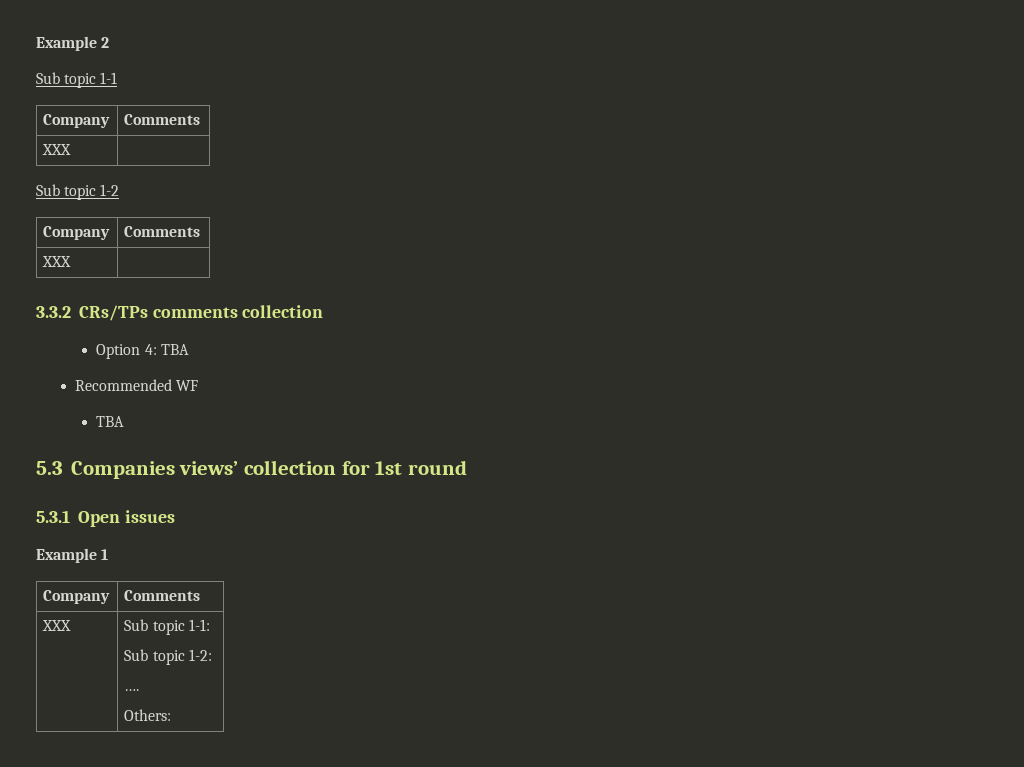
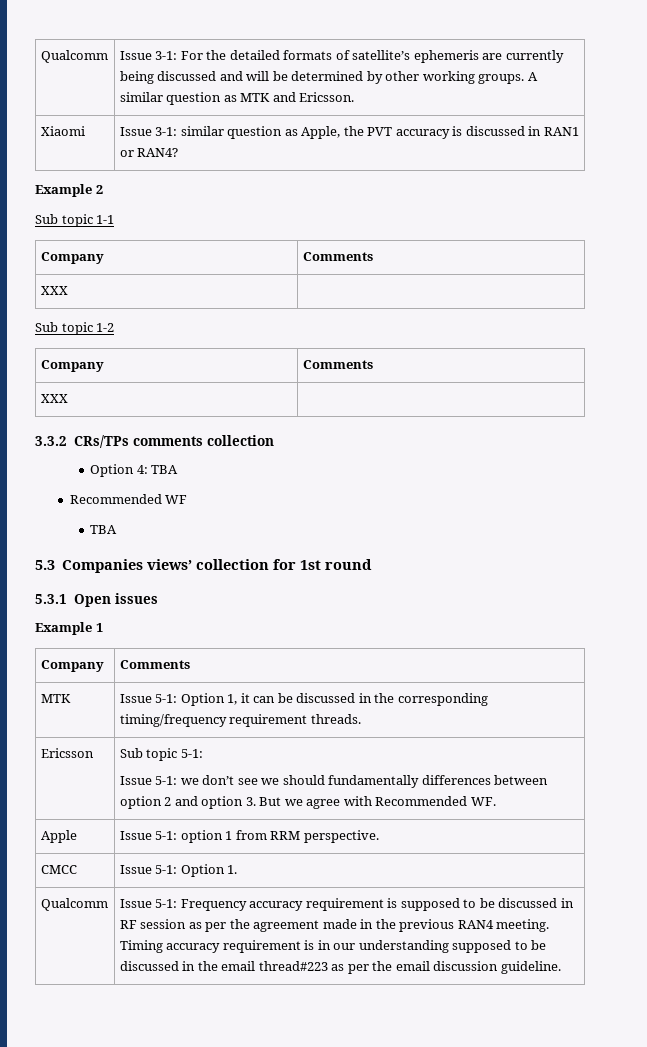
(36, 43) none -> [40,50,108,63] [119,50,564,63] [119,71,538,84] [119,92,355,105] [40,126,85,136] [119,126,579,139] [119,148,179,157] Qualcomm | Issue 3-1: For the detailed formats of satellite’s ephemeris are currently being discussed and will be determined by other working groups. A similar question as MTK and Ericsson. // Xiaomi | Issue 3-1: similar question as Apple, the PVT accuracy is discussed in RAN1 or RAN4? //
[42,620,72,631] [124,619,210,635] [124,649,212,665] [124,689,140,691] [124,709,172,721] XXX | Sub topic 1-1: // Sub topic 1-2: // …. // Others: -> [40,694,71,703] [119,693,488,706] [119,714,361,727] [40,748,94,758] [119,748,203,761] [119,775,549,788] [119,796,496,809] [40,830,77,843] [119,830,379,843] [40,865,77,874] [119,864,238,877] [40,898,108,911] [119,898,574,911] [119,919,550,932] [119,940,547,953] [119,961,561,974] MTK | Issue 5-1: Option 1, it can be discussed in the corresponding timing/frequency requirement threads. // Ericsson | Sub topic 5-1: // Issue 5-1: we don’t see we should fundamentally differences between option 2 and option 3. But we agree with Recommended WF. // Apple | Issue 5-1: option 1 from RRM perspective. // CMCC | Issue 5-1: Option 1. // Qualcomm | Issue 5-1: Frequency accuracy requirement is supposed to be discussed in RF session as per the agreement made in the previous RAN4 meeting. Timing accuracy requirement is in our understanding supposed to be discussed in the email thread#223 as per the email discussion guideline.

